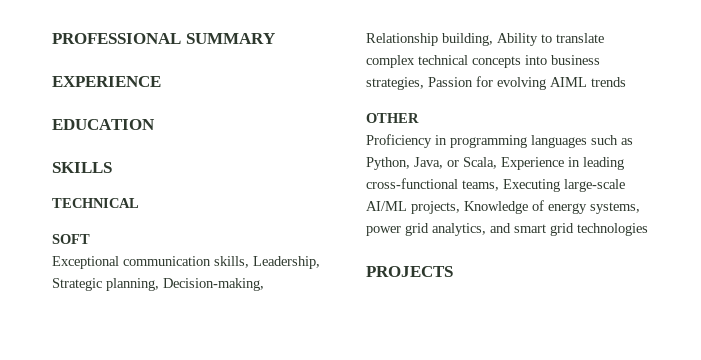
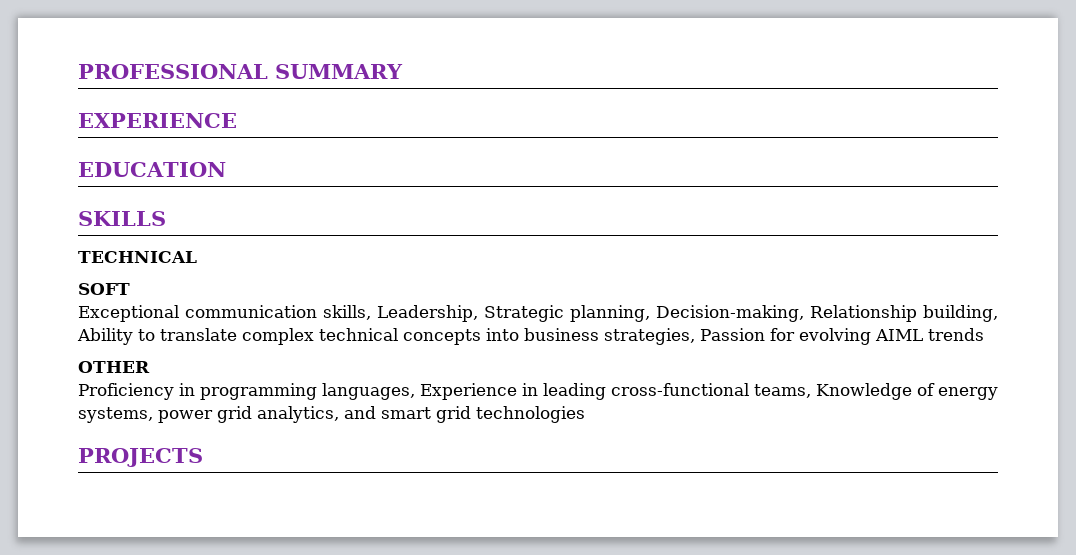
[531,135,633,148] [366,157,497,170] languages such as Python, Java, or Scala, -> [322,383,415,400] languages,
[503,179,625,192] [366,201,460,214] Executing large-scale AI/ML projects, -> (811, 391) none

